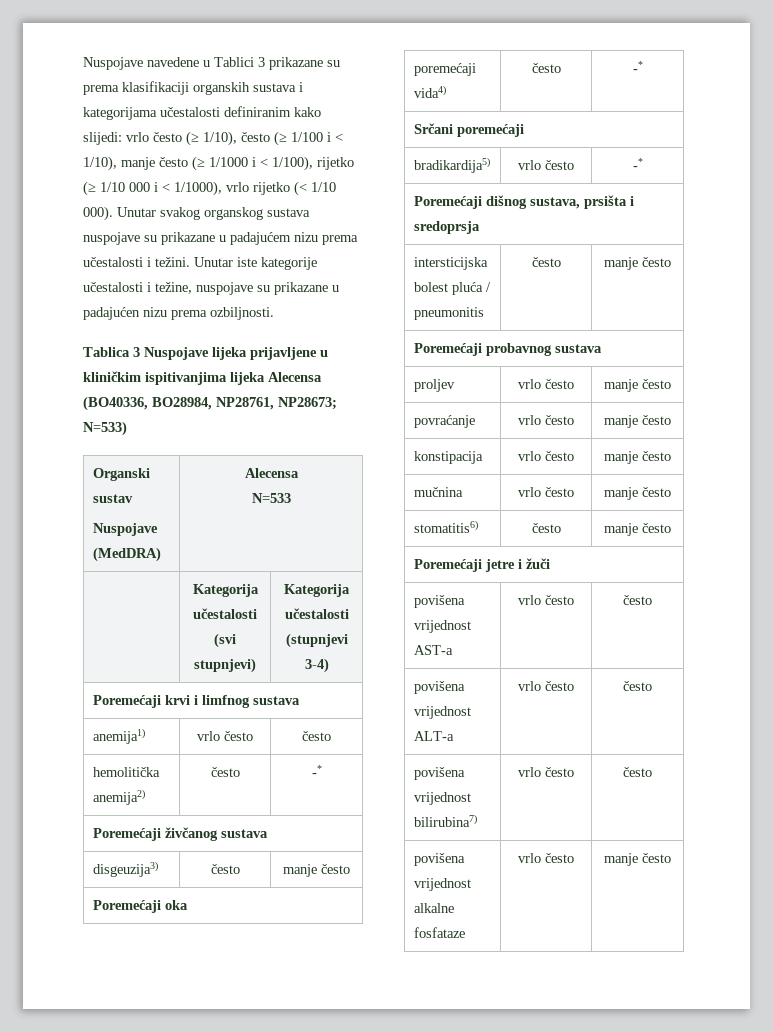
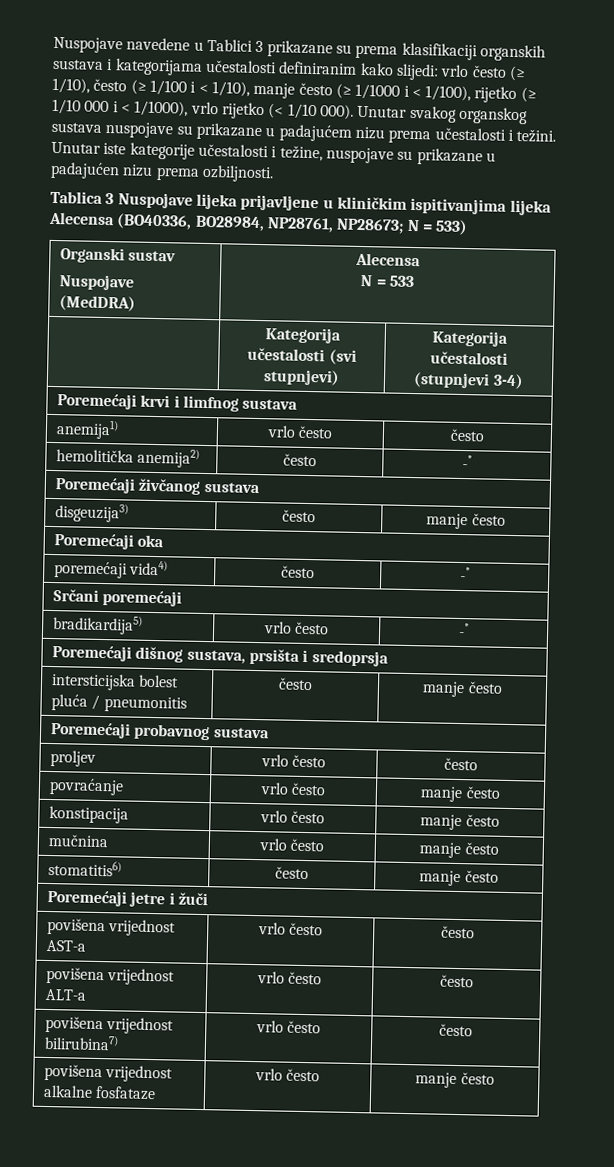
[83,421,127,436] N=533) -> [406,219,469,236] N = 533)
[251,493,291,503] N=533 -> [360,274,415,288] N = 533
[604,379,638,392] manje -> (327, 761) none

